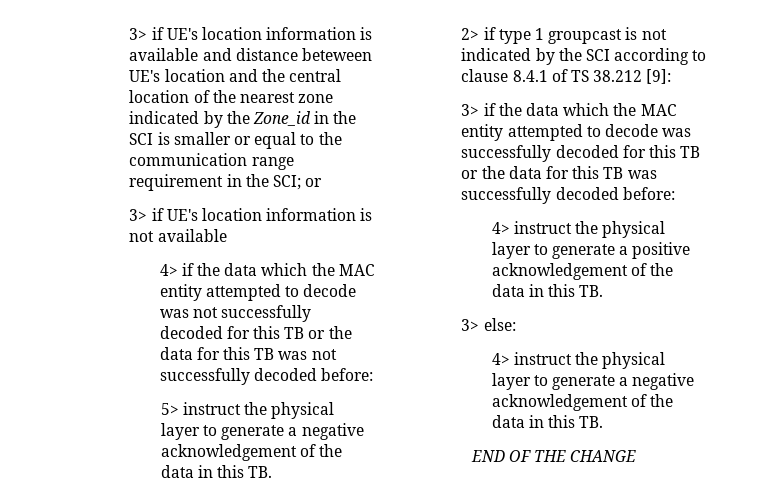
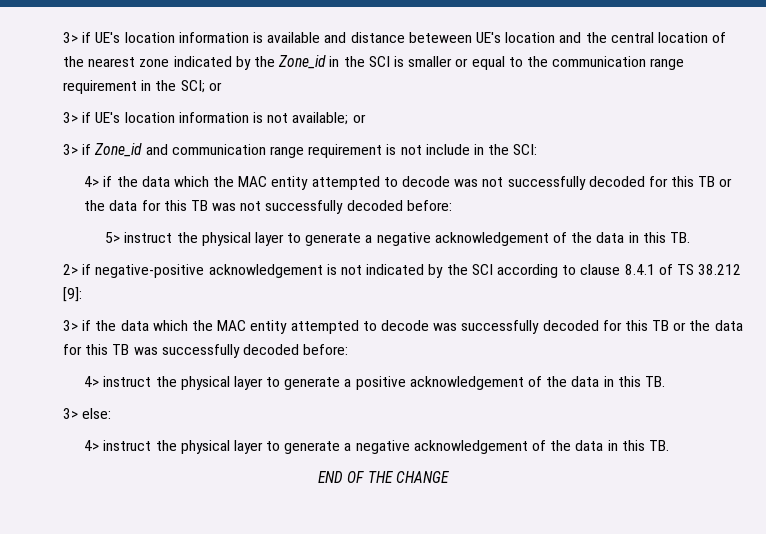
[157,229,227,242] available -> [292,112,366,125] [63,143,538,158] available; or // 3> if Zone_id and communication range requirement is not include in the SCI:
[498,28,623,44] type 1 groupcast -> [95,264,323,278] negative-positive acknowledgement

